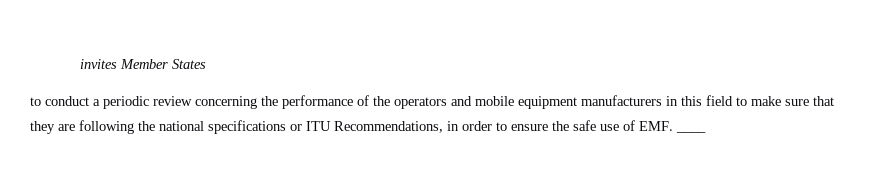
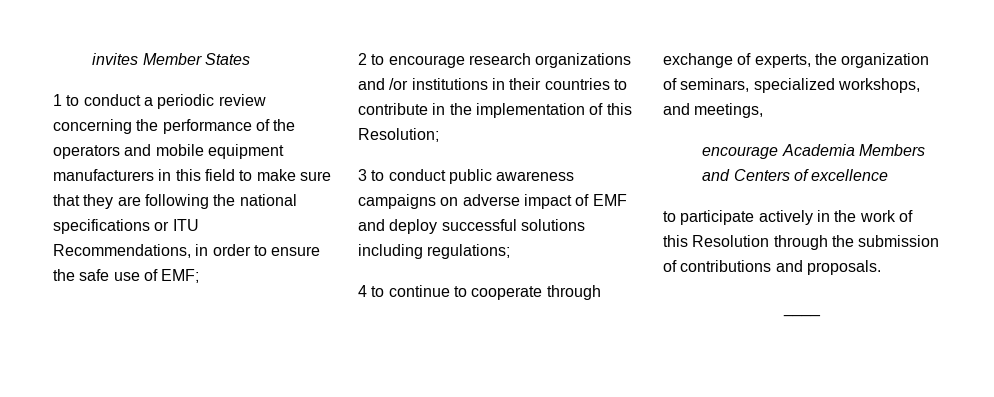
(206, 64) none -> [53,94,62,106] 1
[639,121,673,131] EMF. -> [161,269,200,283] [358,53,632,68] [358,78,627,90] [358,103,632,118] [358,128,439,142] [358,169,575,184] [358,194,627,209] [358,219,585,234] [358,244,511,259] [358,285,601,300] [663,53,930,68] [663,78,920,93] [663,103,764,118] [702,144,925,159] [702,169,889,181] [663,210,913,225] [663,235,940,250] [663,260,881,275] EMF; // 2 to encourage research organizations and /or institutions in their countries to contribute in the implementation of this Resolution; // 3 to conduct public awareness campaigns on adverse impact of EMF and deploy successful solutions including regulations; // 4 to continue to cooperate through exchange of experts, the organization of seminars, specialized workshops, and meetings, // encourage Academia Members and Centers of excellence // to participate actively in the work of this Resolution through the submission of contributions and proposals. //

